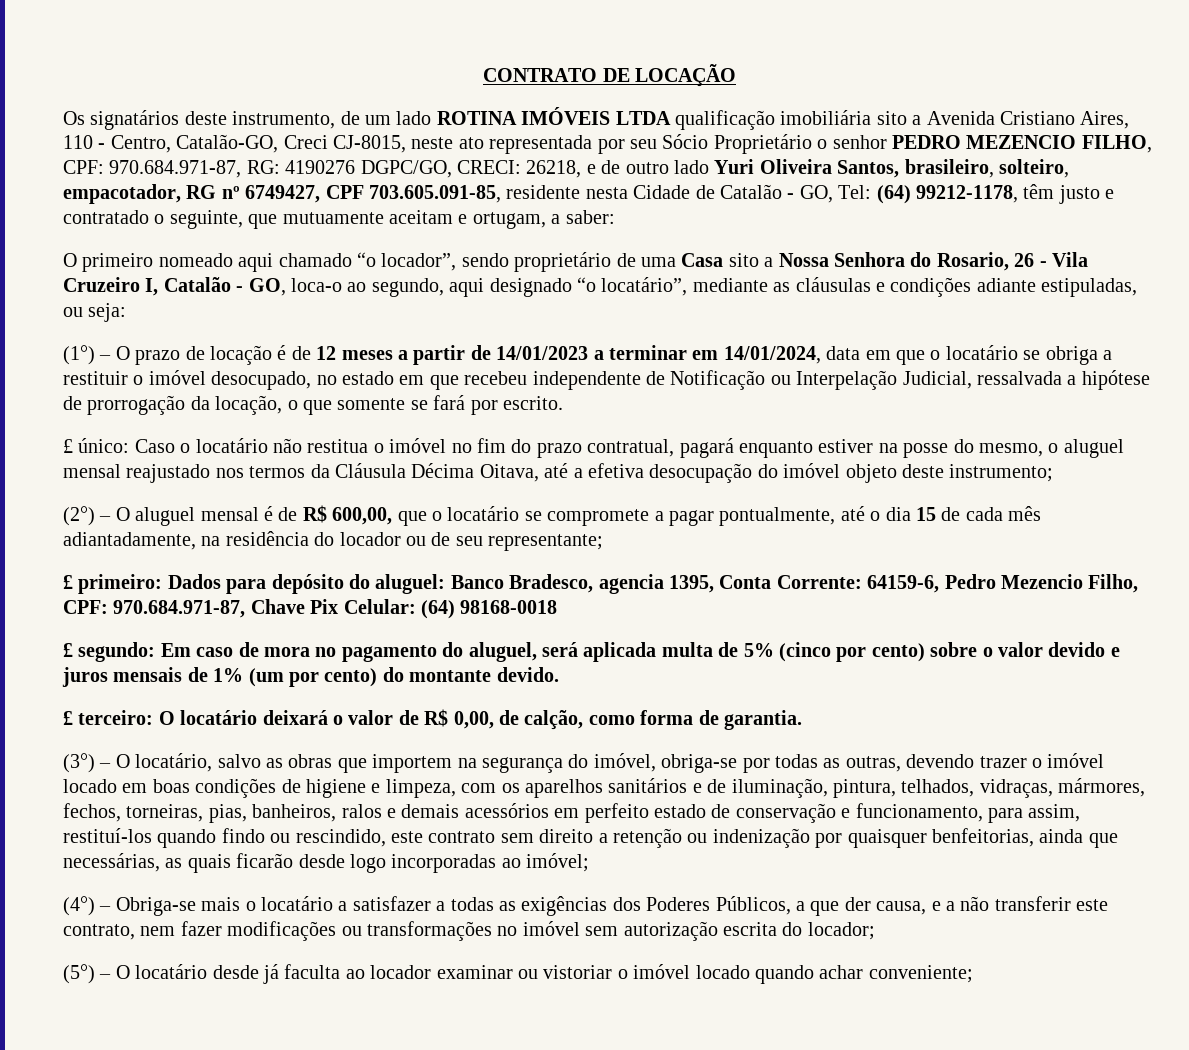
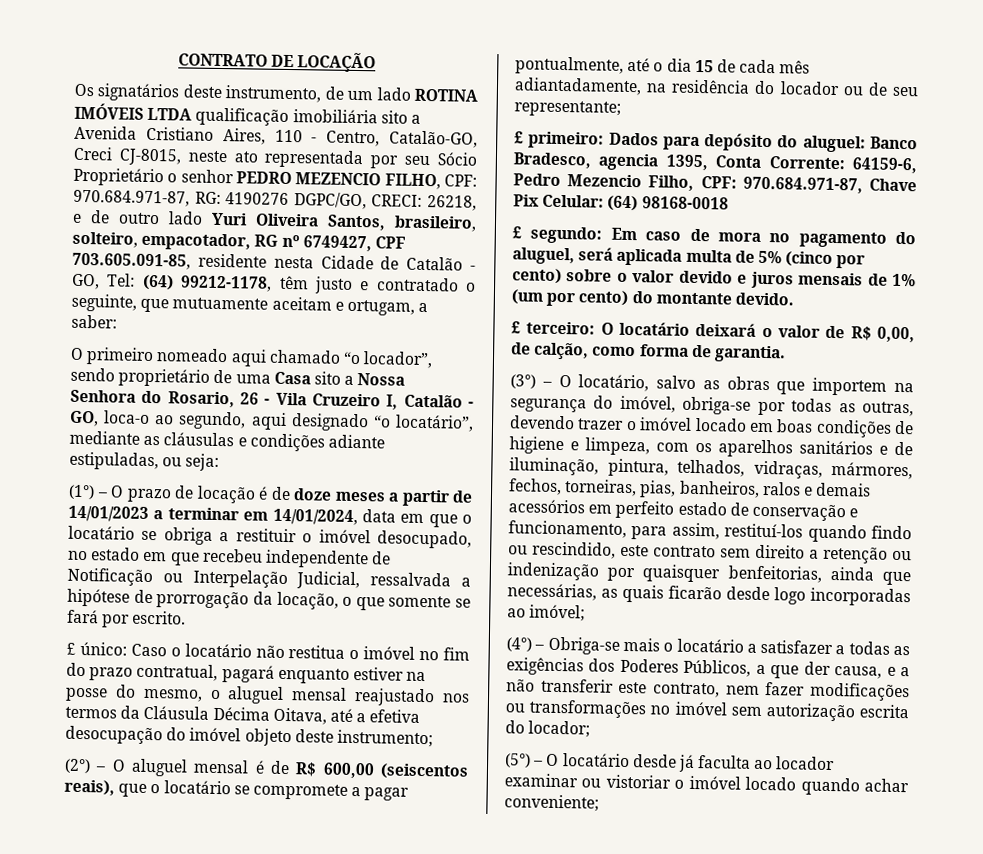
[316,346,337,360] 12 -> [293,488,332,501] doze
[332,507,393,525] 600,00, -> [322,762,469,780] [64,779,115,796] 600,00 (seiscentos reais),

